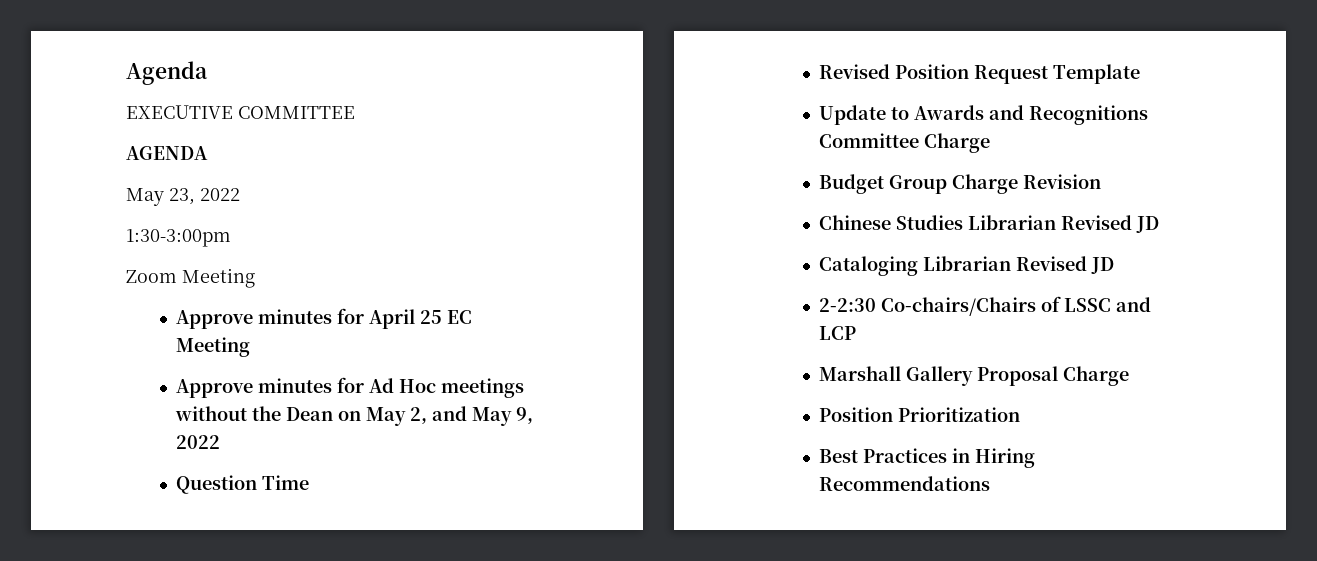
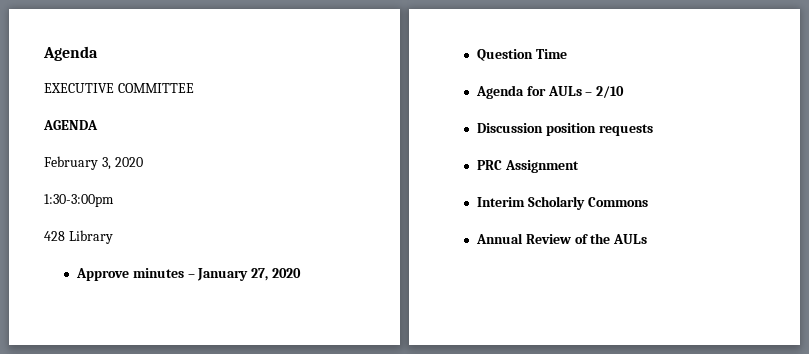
[126,188,240,206] May 23, 2022 -> [44,156,143,170] February 3, 2020
[126,268,255,288] [176,308,473,329] [176,337,251,357] [176,377,525,398] [175,406,534,426] [176,435,221,449] [176,475,310,494] [819,64,1141,84] [819,105,1149,125] [819,133,991,153] [819,174,1102,194] [819,215,1160,233] [819,256,1115,276] [819,296,1152,316] [819,326,857,340] [819,366,1130,386] [819,407,1021,422] [819,448,1036,468] [819,476,991,491] Zoom Meeting // Approve minutes for April 25 EC Meeting // Approve minutes for Ad Hoc meetings without the Dean on May 2, and May 9, 2022 // Question Time // Revised Position Request Template // Update to Awards and Recognitions Committee Charge // Budget Group Charge Revision // Chinese Studies Librarian Revised JD // Cataloging Librarian Revised JD // 2-2:30 Co-chairs/Chairs of LSSC and LCP // Marshall Gallery Proposal Charge // Position Prioritization // Best Practices in Hiring Recommendations -> [44,230,113,244] [76,268,301,281] [477,49,567,61] [476,85,625,99] [477,123,653,136] [477,160,579,173] [477,196,648,210] [476,233,648,244] 428 Library // Approve minutes – January 27, 2020 // Question Time // Agenda for AULs – 2/10 // Discussion position requests // PRC Assignment // Interim Scholarly Commons // Annual Review of the AULs

